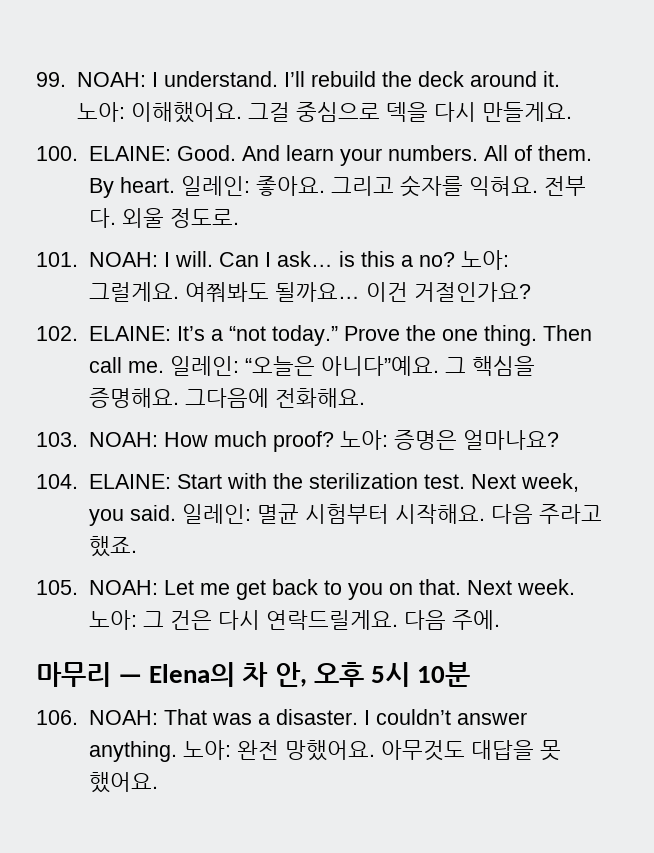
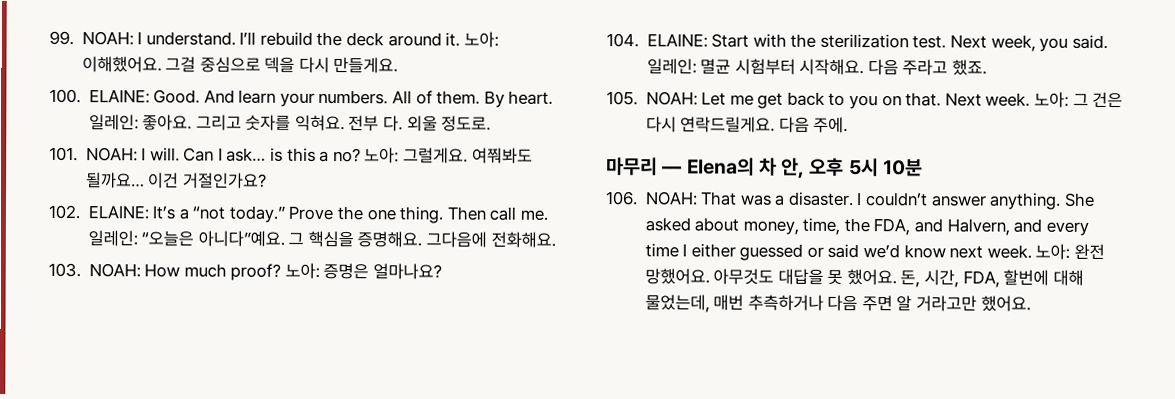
(177, 751) none -> [1063,192,1095,207] [644,217,1089,236] [644,243,1032,261] She asked about money, time, the FDA, and Halvern, and every time I either guessed or said we’d know next week.
(158, 782) none -> [900,269,1084,288] [644,294,1031,313] 돈, 시간, FDA, 할번에 대해 물었는데, 매번 추측하거나 다음 주면 알 거라고만 했어요.

